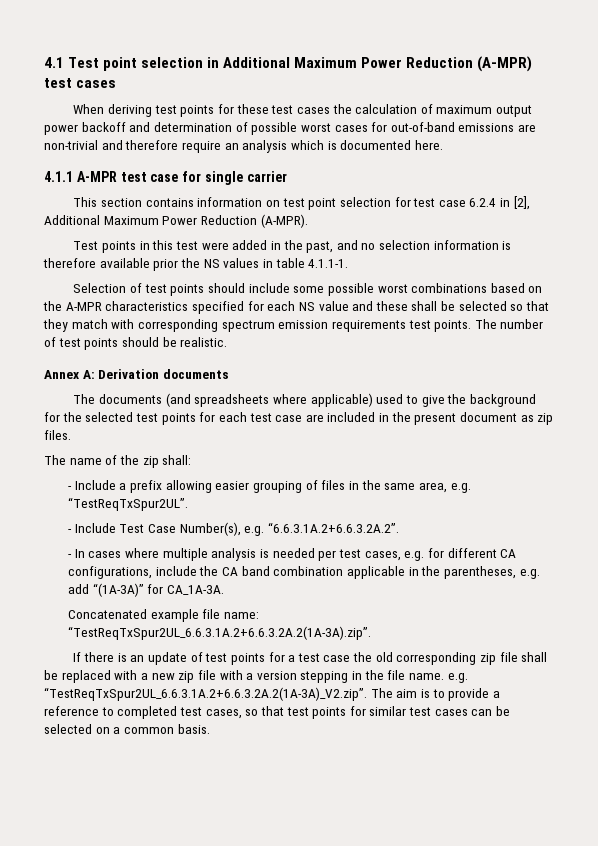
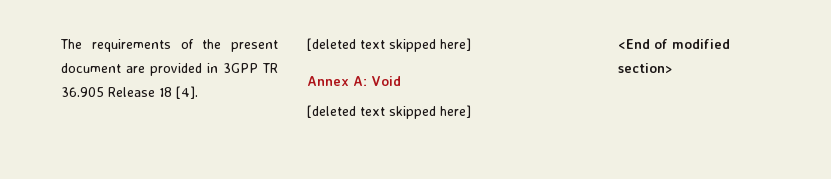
[44,56,533,72] [44,78,117,88] [73,104,533,117] [44,122,537,135] [44,140,443,153] [44,171,287,185] [73,196,530,210] [44,214,308,228] [73,240,512,253] [43,258,349,271] [73,283,543,296] [43,301,550,314] [43,319,544,332] [44,337,228,350] [44,369,229,379] [73,393,536,407] [44,412,554,425] [44,430,71,440] [44,455,192,468] [68,480,471,493] [68,497,189,511] [68,522,400,536] [68,548,517,561] [68,566,540,579] [68,583,225,597] [68,609,260,622] [68,626,372,640] [73,652,548,665] [44,670,468,683] [44,687,500,701] [44,706,511,719] [44,724,210,734] 4.1 Test point selection in Additional Maximum Power Reduction (A-MPR) test cases // When deriving test points for these test cases the calculation of maximum output power backoff and determination of possible worst cases for out-of-band emissions are non-trivial and therefore require an analysis which is documented here. // 4.1.1 A-MPR test case for single carrier // This section contains information on test point selection for test case 6.2.4 in [2], Additional Maximum Power Reduction (A-MPR). // Test points in this test were added in the past, and no selection information is therefore available prior the NS values in table 4.1.1-1. // Selection of test points should include some possible worst combinations based on the A-MPR characteristics specified for each NS value and these shall be selected so that they match with corresponding spectrum emission requirements test points. The number of test points should be realistic. // Annex A: Derivation documents // The documents (and spreadsheets where applicable) used to give the background for the selected test points for each test case are included in the present document as zip files. // The name of the zip shall: // - Include a prefix allowing easier grouping of files in the same area, e.g. “TestReqTxSpur2UL”. // - Include Test Case Number(s), e.g. “6.6.3.1A.2+6.6.3.2A.2”. // - In cases where multiple analysis is needed per test cases, e.g. for different CA configurations, include the CA band combination applicable in the parentheses, e.g. add “(1A-3A)” for CA_1A-3A. // Concatenated example file name: “TestReqTxSpur2UL_6.6.3.1A.2+6.6.3.2A.2(1A-3A).zip”. // If there is an update of test points for a test case the old corresponding zip file shall be replaced with a new zip file with a version stepping in the file name. e.g. “TestReqTxSpur2UL_6.6.3.1A.2+6.6.3.2A.2(1A-3A)_V2.zip”. The aim is to provide a reference to completed test cases, so that test points for similar test cases can be selected on a common basis. -> [60,39,278,52] [61,63,278,76] [61,86,198,99] [307,38,471,52] [307,76,401,86] [307,105,471,119] [618,39,731,49] [618,63,673,73] The requirements of the present document are provided in 3GPP TR 36.905 Release 18 [4]. // [deleted text skipped here] // Annex A: Void // [deleted text skipped here] // <End of modified section>

